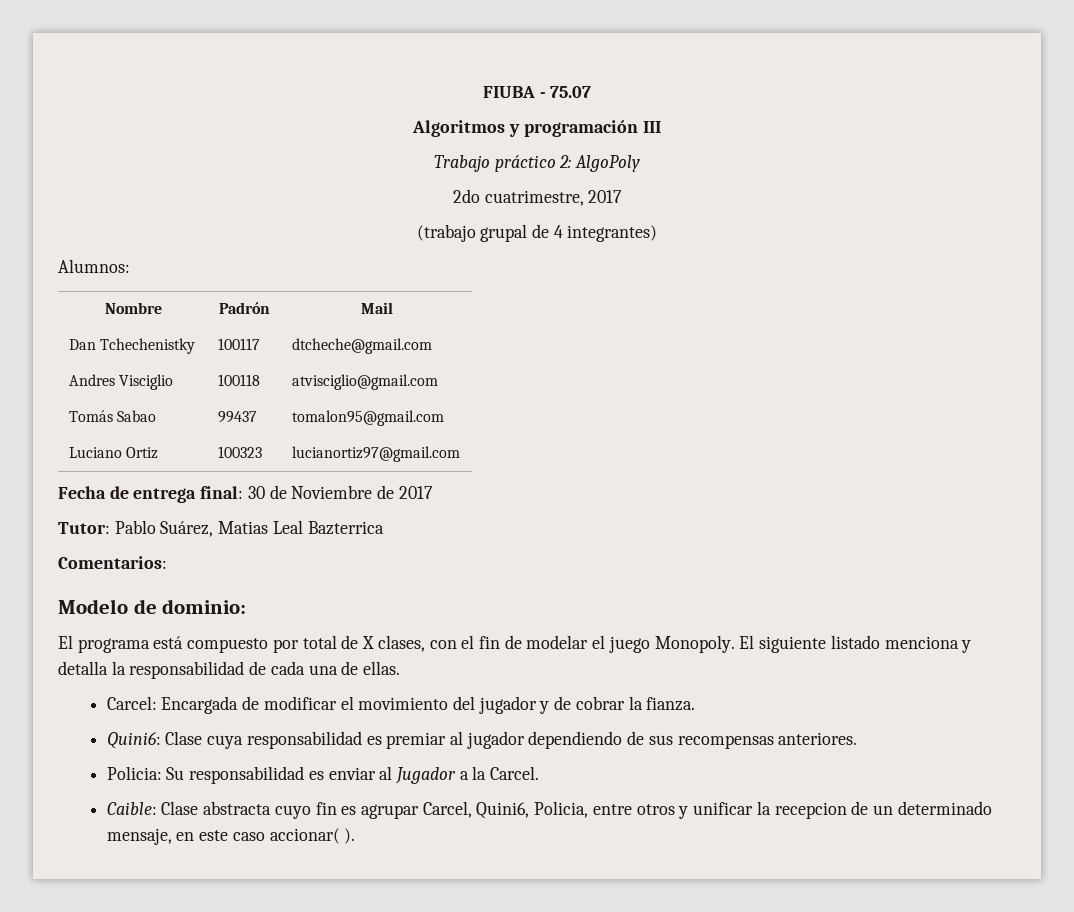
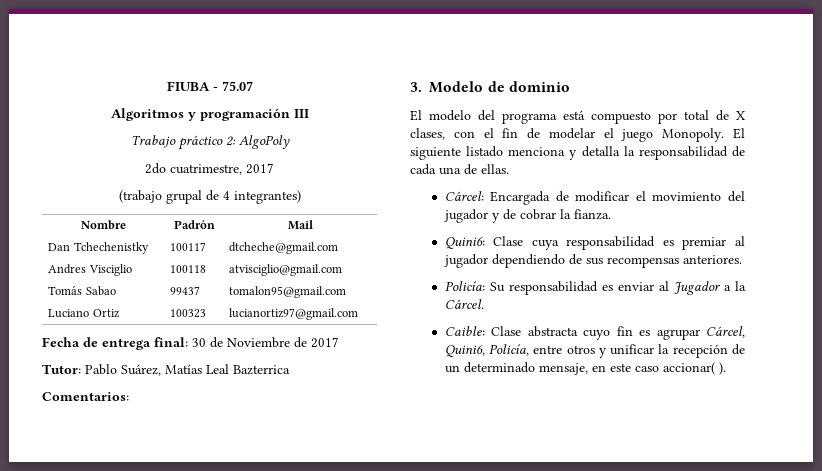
[58,259,130,273] // Alumnos: -> (301, 197) none
[218,521,269,534] Matias -> [165,364,202,374] Matías
(167, 562) none -> [410,82,422,92] 3.
[162,599,247,614] [58,635,73,649] dominio: // El -> [508,81,570,92] [410,110,495,121] dominio // El modelo del
[106,696,157,710] Carcel: -> [444,191,484,201] Cárcel:
[106,766,162,780] Policia: -> [444,281,485,291] Policía:
[490,766,540,780] Carcel. -> [444,299,484,309] Cárcel.
[422,801,589,819] Carcel, Quini6, Policia, -> [706,326,745,338] [444,344,530,357] Cárcel, Quini6, Policía,
[774,802,847,819] recepcion -> [672,344,728,358] recepción

